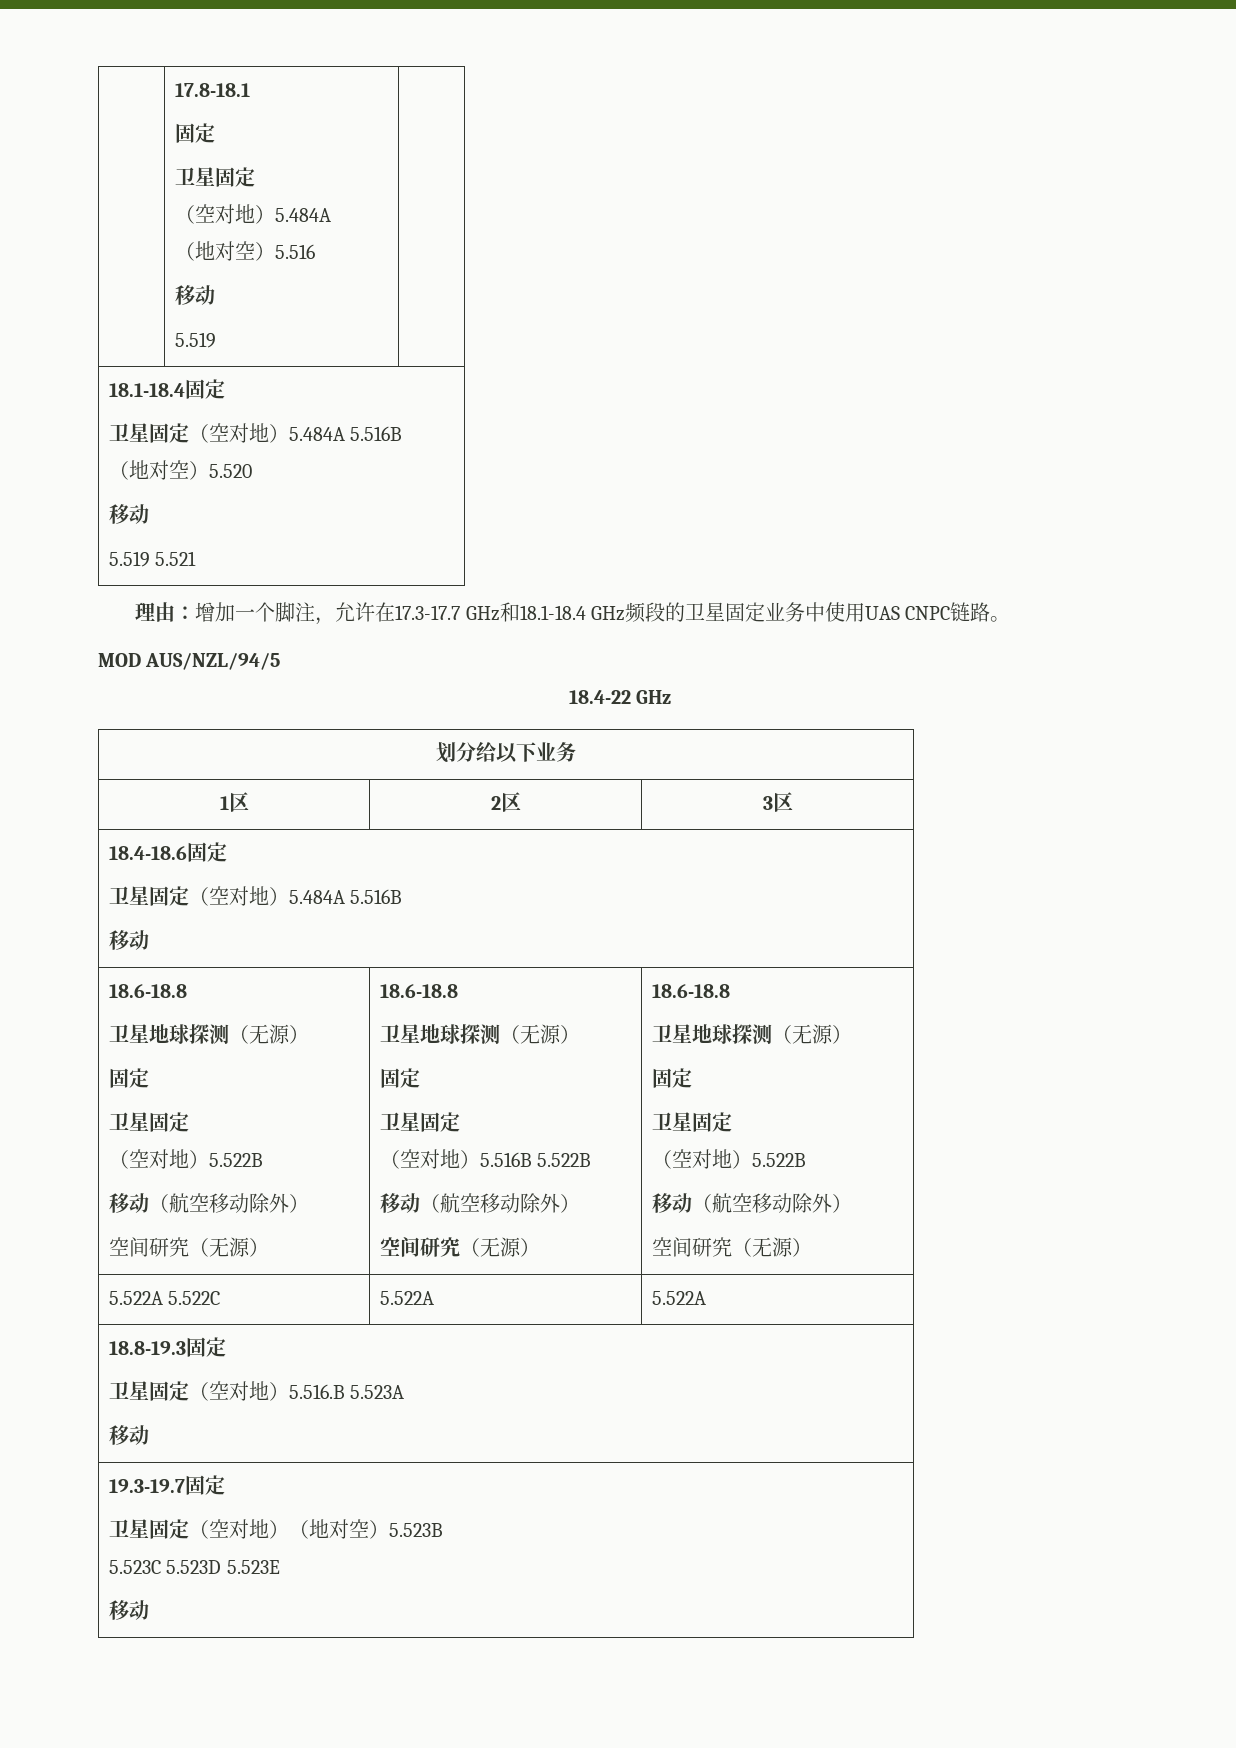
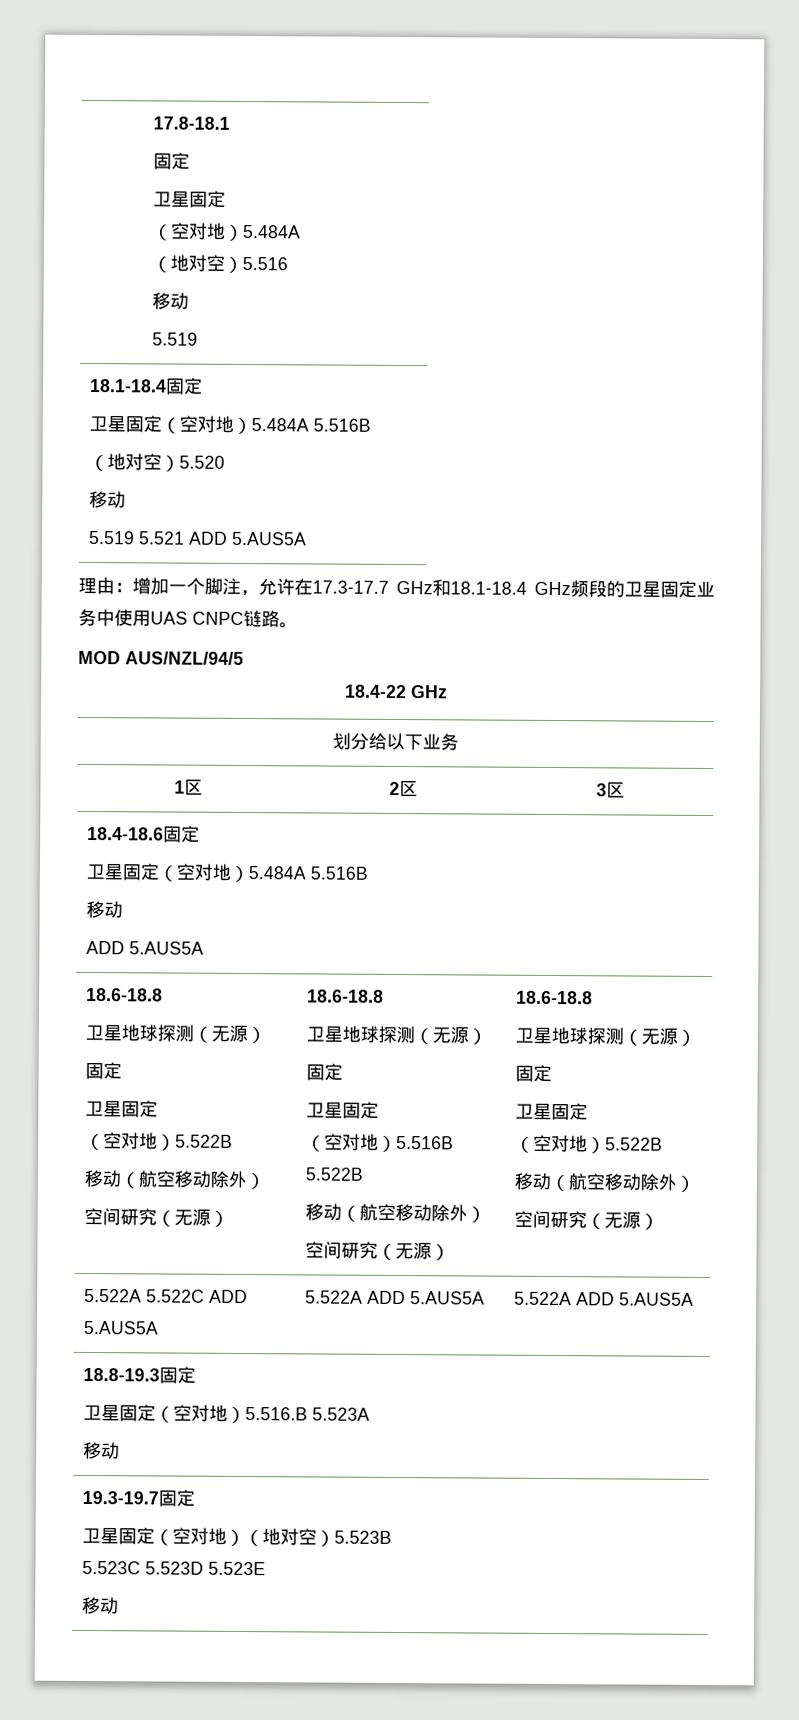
(197, 558) none -> [189,531,308,546] ADD 5.AUS5A
(149, 940) none -> [86,940,205,955] // ADD 5.AUS5A
[379,1291,434,1305] [651,1291,706,1305] | 5.522A | 5.522A -> [209,1289,249,1304] [83,1320,160,1335] [305,1290,486,1305] [514,1291,695,1306] ADD 5.AUS5A | 5.522A ADD 5.AUS5A | 5.522A ADD 5.AUS5A

